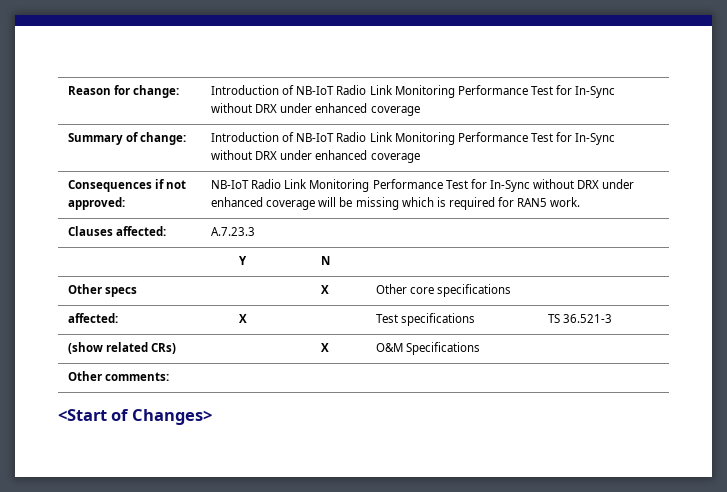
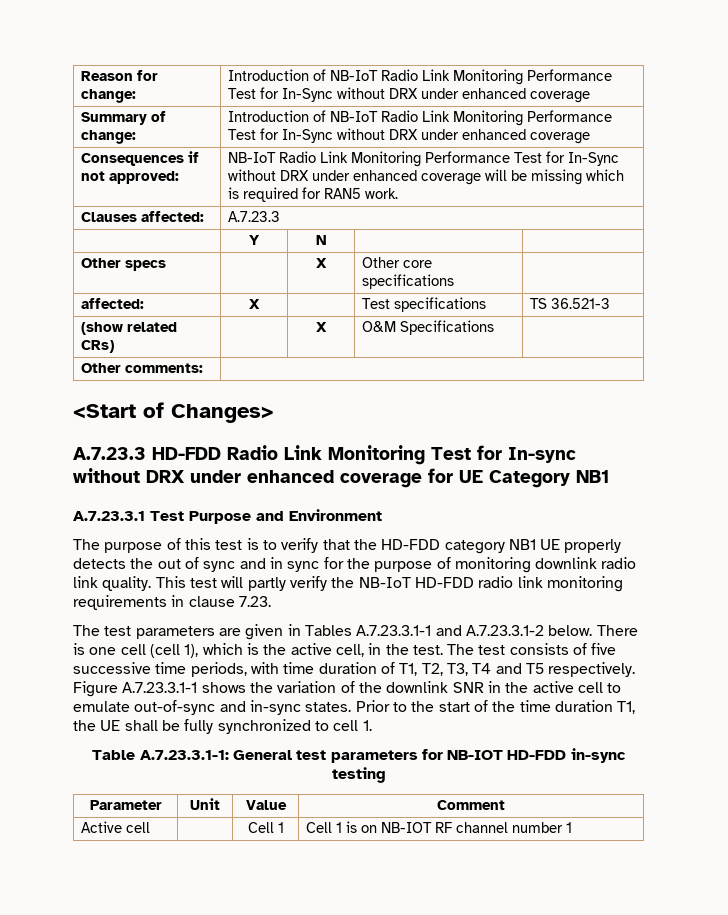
(212, 417) none -> [73,445,576,465] [73,468,610,488] [73,509,382,524] [73,538,622,554] [73,557,637,573] [73,576,623,592] [73,595,271,610] [73,624,638,640] [73,643,617,658] [73,662,636,677] [73,681,622,697] [73,700,636,715] [73,719,372,734] [92,748,626,763] [331,767,386,783] [89,800,162,810] [190,798,220,810] [245,800,287,810] [437,800,506,810] [80,821,150,833] [247,822,284,833] [305,821,572,833] // A.7.23.3 HD-FDD Radio Link Monitoring Test for In-sync without DRX under enhanced coverage for UE Category NB1 // A.7.23.3.1 Test Purpose and Environment // The purpose of this test is to verify that the HD-FDD category NB1 UE properly detects the out of sync and in sync for the purpose of monitoring downlink radio link quality. This test will partly verify the NB-IoT HD-FDD radio link monitoring requirements in clause 7.23. // The test parameters are given in Tables A.7.23.3.1-1 and A.7.23.3.1-2 below. There is one cell (cell 1), which is the active cell, in the test. The test consists of five successive time periods, with time duration of T1, T2, T3, T4 and T5 respectively. Figure A.7.23.3.1-1 shows the variation of the downlink SNR in the active cell to emulate out-of-sync and in-sync states. Prior to the start of the time duration T1, the UE shall be fully synchronized to cell 1. // Table A.7.23.3.1-1: General test parameters for NB-IOT HD-FDD in-sync testing // Parameter | Unit | Value | Comment // Active cell | | Cell 1 | Cell 1 is on NB-IOT RF channel number 1

